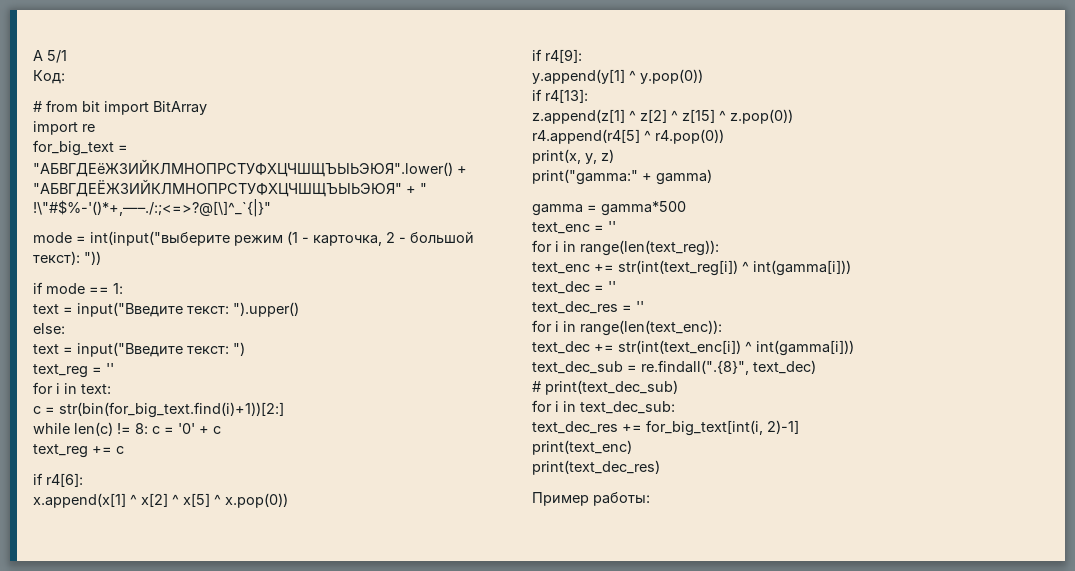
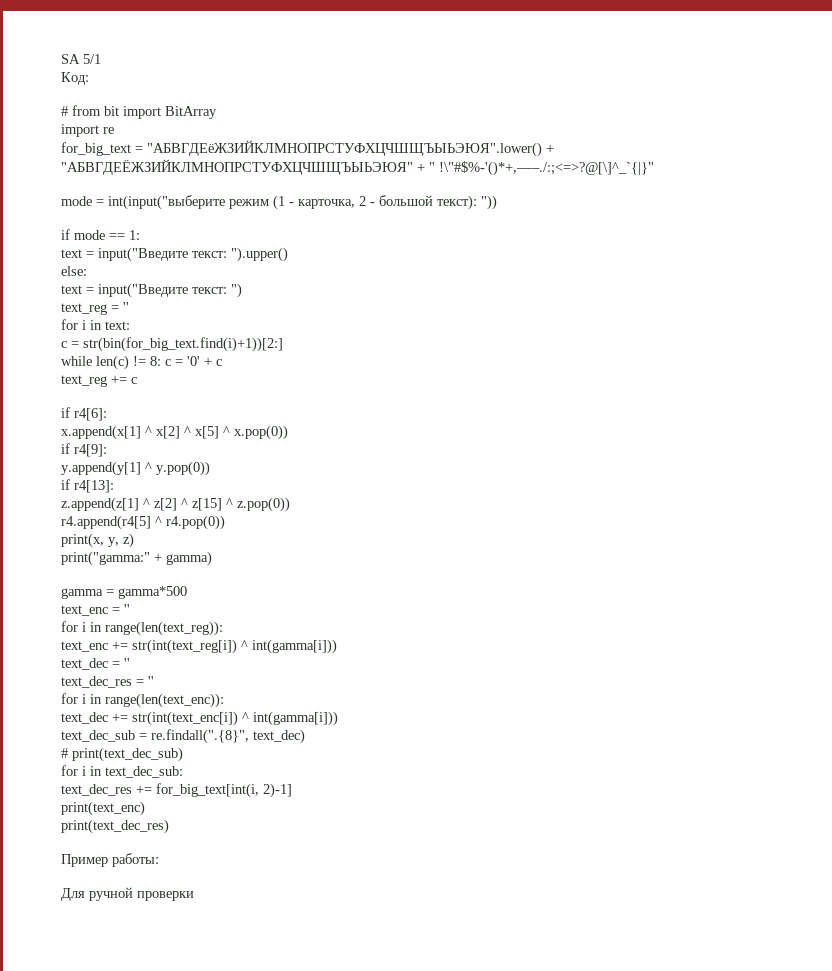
[33,50,43,61] А -> [61,54,80,64] SА
(650, 499) none -> [61,887,194,901] // Для ручной проверки

